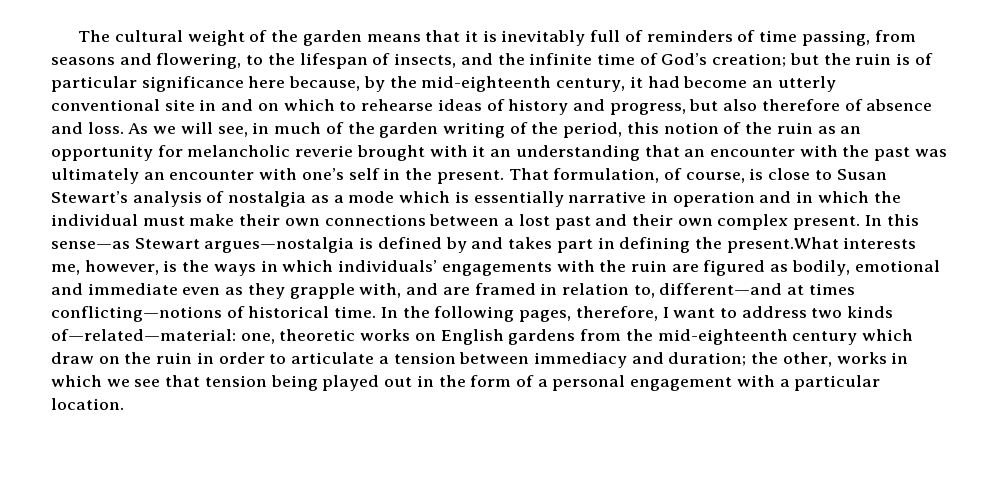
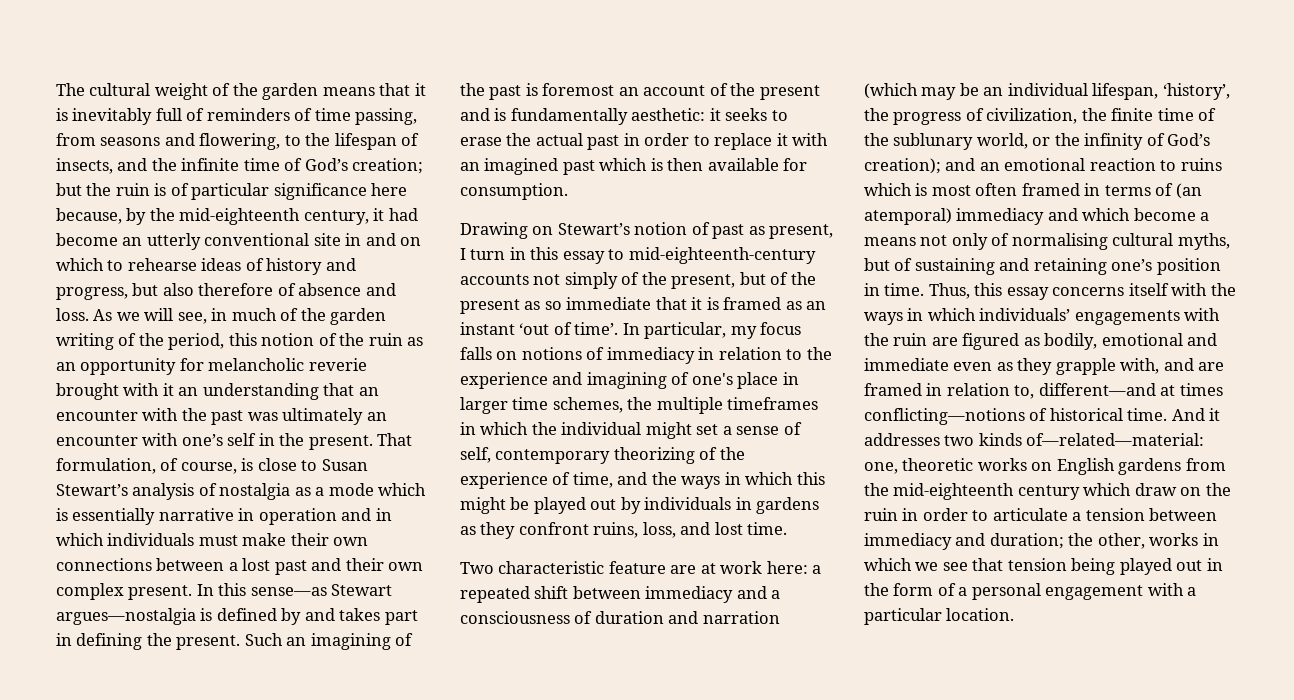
[873,191,901,203] [51,214,138,226] the individual -> [107,533,195,546] individuals
[726,237,917,253] [51,260,178,275] present.What interests me, however, is -> [176,633,414,650] [460,83,820,100] [460,108,788,125] [460,133,829,150] [460,158,808,175] [460,183,568,200] [460,222,834,239] [460,247,816,264] [460,272,816,289] [460,297,827,314] [460,322,802,339] [460,347,832,364] [460,372,799,389] [460,397,819,414] [460,422,802,439] [460,447,745,464] [460,472,825,489] [460,497,820,514] [460,522,788,539] [460,561,822,574] [460,586,781,603] [460,611,780,624] [864,83,1230,100] [864,108,1217,125] [864,133,1211,150] [864,158,1222,174] [864,183,1202,199] [864,208,1210,225] [864,233,1230,250] [864,258,1221,275] [864,283,1208,300] present. Such an imagining of the past is foremost an account of the present and is fundamentally aesthetic: it seeks to erase the actual past in order to replace it with an imagined past which is then available for consumption. // Drawing on Stewart’s notion of past as present, I turn in this essay to mid-eighteenth-century accounts not simply of the present, but of the present as so immediate that it is framed as an instant ‘out of time’. In particular, my focus falls on notions of immediacy in relation to the experience and imagining of one's place in larger time schemes, the multiple timeframes in which the individual might set a sense of self, contemporary theorizing of the experience of time, and the ways in which this might be played out by individuals in gardens as they confront ruins, loss, and lost time. // Two characteristic feature are at work here: a repeated shift between immediacy and a consciousness of duration and narration (which may be an individual lifespan, ‘history’, the progress of civilization, the finite time of the sublunary world, or the infinity of God’s creation); and an emotional reaction to ruins which is most often framed in terms of (an atemporal) immediacy and which become a means not only of normalising cultural myths, but of sustaining and retaining one’s position in time. Thus, this essay concerns itself with
[380,306,807,322] In the following pages, therefore, I want to address -> [1171,408,1221,421] [864,433,940,446] And it addresses

